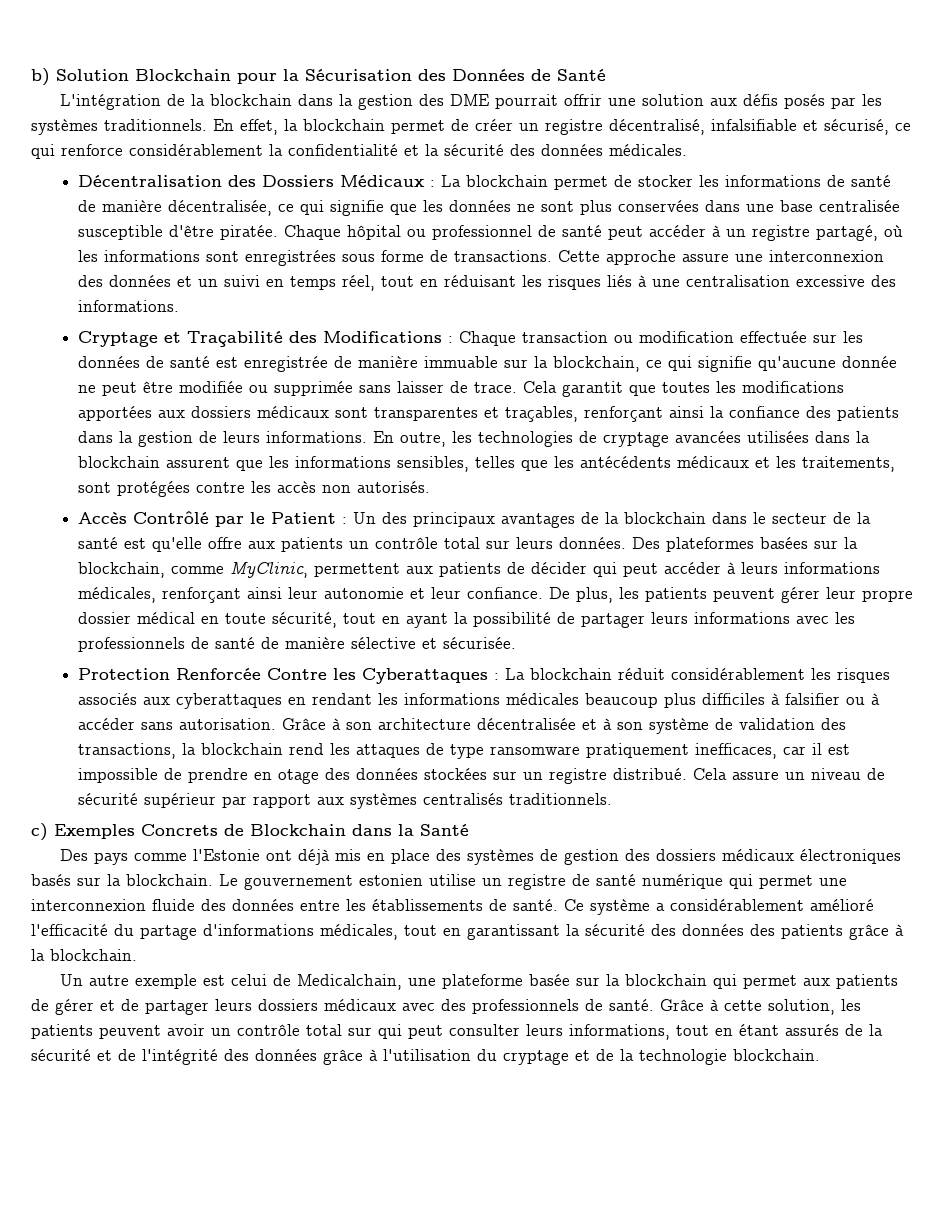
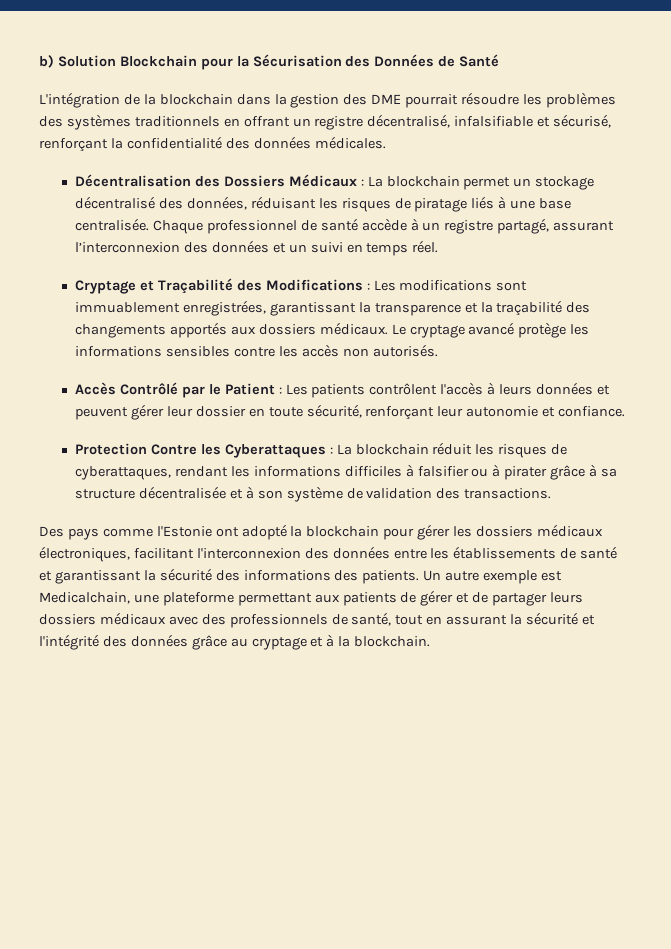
[564,94,883,109] [31,119,513,135] offrir une solution aux défis posés par les systèmes traditionnels. En effet, la blockchain permet de créer -> [461,92,616,108] [39,114,290,130] résoudre les problèmes des systèmes traditionnels en offrant
[895,123,911,131] [31,144,504,159] ce qui renforce considérablement la confidentialité et la sécurité -> [39,136,222,152] renforçant la confidentialité
[614,175,892,187] [78,200,901,216] [78,225,427,240] de stocker les informations de santé de manière décentralisée, ce qui signifie que les données ne sont plus conservées dans une base centralisée susceptible d'être piratée. Chaque hôpital ou -> [513,176,595,190] [75,196,572,212] [75,218,203,234] un stockage décentralisé des données, réduisant les risques de piratage liés à une base centralisée. Chaque
[608,225,707,240] peut accéder -> [361,218,407,231] accède
[884,225,904,237] [78,250,885,266] où les informations sont enregistrées sous forme de transactions. Cette approche assure une interconnexion -> [553,221,615,231] [75,242,181,253] assurant l’interconnexion
[342,275,897,291] [78,300,180,312] réel, tout en réduisant les risques liés à une centralisation excessive des informations. -> [412,240,439,253] réel.
[459,331,864,346] [78,356,898,372] [78,381,845,397] [78,406,900,422] [78,431,871,447] [78,456,896,472] [78,481,191,497] Chaque transaction ou modification effectuée sur les données de santé est enregistrée de manière immuable sur la blockchain, ce qui signifie qu'aucune donnée ne peut être modifiée ou supprimée sans laisser de trace. Cela garantit que toutes les modifications apportées aux dossiers médicaux sont transparentes et traçables, renforçant ainsi la confiance des patients dans la gestion de leurs informations. En outre, les technologies de cryptage avancées utilisées dans la blockchain assurent que les informations sensibles, telles que les antécédents médicaux et les traitements, sont protégées -> [373,280,528,291] [75,300,591,316] [75,322,590,338] [75,346,230,357] Les modifications sont immuablement enregistrées, garantissant la transparence et la traçabilité des changements apportés aux dossiers médicaux. Le cryptage avancé protège les informations sensibles
[353,512,872,528] [78,537,859,552] [78,561,881,578] [78,587,283,603] Un des principaux avantages de la blockchain dans le secteur de la santé est qu'elle offre aux patients un contrôle total sur leurs données. Des plateformes basées sur la blockchain, comme MyClinic, permettent aux patients de décider qui peut accéder à leurs informations médicales, renforçant ainsi -> [285,382,610,398] [75,404,435,420] Les patients contrôlent l'accès à leurs données et peuvent gérer leur dossier en toute sécurité, renforçant
[431,587,462,599] leur -> (556, 412) none
[549,587,914,603] [78,612,856,628] [78,637,517,652] De plus, les patients peuvent gérer leur propre dossier médical en toute sécurité, tout en ayant la possibilité de partager leurs informations avec les professionnels de santé de manière sélective et sécurisée. -> (626, 411) none
[176,668,262,680] Renforcée -> (148, 449) none
[671,668,891,683] [78,693,697,709] considérablement les risques associés aux cyberattaques en rendant les informations médicales beaucoup plus -> [475,444,568,458] [75,466,341,480] les risques de cyberattaques, rendant les informations
[78,718,472,730] accéder sans autorisation. Grâce à son architecture -> [504,464,617,480] [75,489,136,499] pirater grâce à sa structure
[78,743,851,759] [78,768,886,784] [78,793,613,809] [31,823,469,841] transactions, la blockchain rend les attaques de type ransomware pratiquement inefficaces, car il est impossible de prendre en otage des données stockées sur un registre distribué. Cela assure un niveau de sécurité supérieur par rapport aux systèmes centralisés traditionnels. // c) Exemples Concrets de Blockchain dans la Santé -> [464,488,552,499] transactions.
[298,849,902,865] [31,874,847,890] [31,899,195,911] déjà mis en place des systèmes de gestion des dossiers médicaux électroniques basés sur la blockchain. Le gouvernement estonien utilise un registre de santé numérique qui permet une interconnexion fluide -> [241,524,603,540] [39,546,301,562] adopté la blockchain pour gérer les dossiers médicaux électroniques, facilitant l'interconnexion
[513,899,874,915] [31,924,904,940] [31,949,137,961] santé. Ce système a considérablement amélioré l'efficacité du partage d'informations médicales, tout en garantissant la sécurité des données des patients grâce à la blockchain. // -> [580,546,618,559] [39,568,420,584] santé et garantissant la sécurité des informations des patients.
[231,974,292,986] celui de -> (563, 576) none
[529,974,798,989] basée sur la blockchain qui permet -> [237,593,312,606] permettant
[609,999,861,1015] [31,1024,863,1040] santé. Grâce à cette solution, les patients peuvent avoir un contrôle total sur qui peut consulter leurs informations, tout en étant assurés de -> [351,612,508,626] santé, tout en assurant
[118,1049,136,1061] de -> (595, 620) none
[369,1049,727,1065] à l'utilisation du cryptage et de la technologie -> [230,634,351,650] au cryptage et à la

